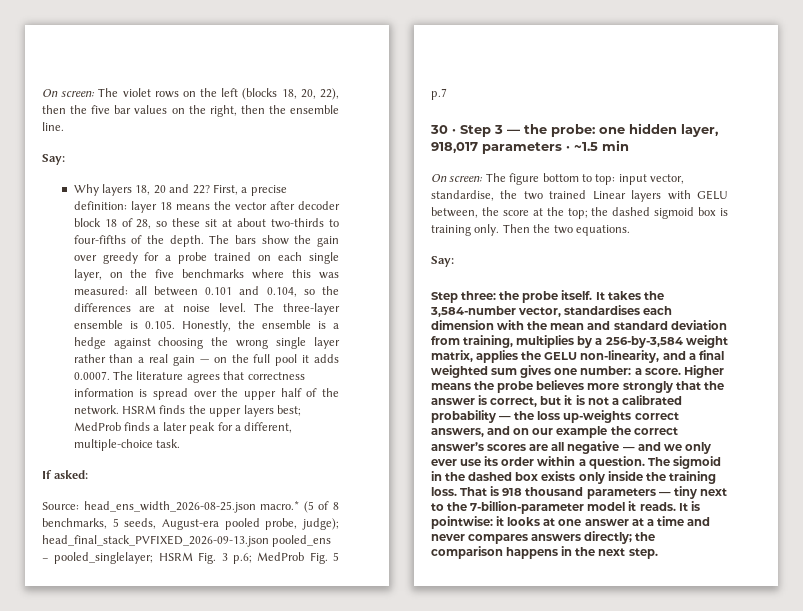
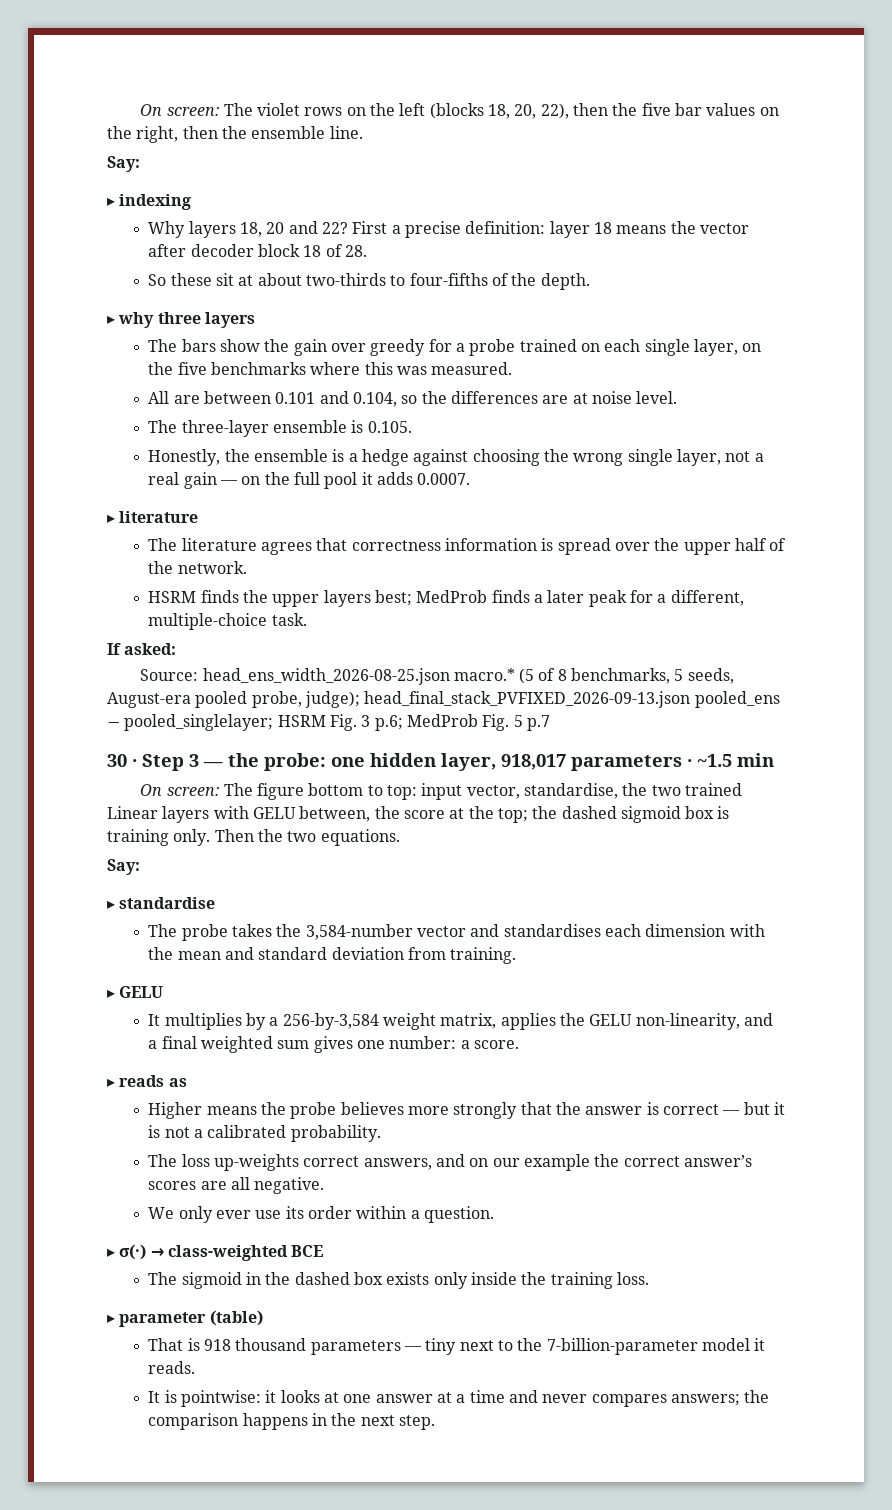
(65, 159) none -> [107,194,192,210] // ▸ indexing
[212,184,238,195] First, -> [352,221,388,234] First
[136,219,168,229] 28, so -> [344,245,367,257] [148,274,167,286] 28. // So
(204, 241) none -> [107,312,255,328] // ▸ why three layers //
[73,286,147,295] measured: all -> [431,362,513,375] [148,391,200,404] measured. // All are
(246, 307) none -> (678, 397) //
(175, 324) none -> (412, 427) //
[314,337,341,349] [73,354,134,363] layer rather than -> [676,449,751,466] layer, not
(110, 375) none -> [107,511,199,523] // ▸ literature //
(119, 410) none -> (247, 567) //
[431,290,605,303] Step three: the probe itself. It -> [107,897,216,909] [148,924,228,941] ▸ standardise // The probe
[518,307,562,317] vector, -> [416,924,500,937] vector and
[463,335,514,348] training, -> [450,947,517,964] [107,986,164,998] [148,1014,161,1026] training. // ▸ GELU // It
(681, 371) none -> [107,1075,187,1087] // ▸ reads as //
[490,397,538,407] correct, -> [662,1104,741,1115] correct —
[431,410,535,423] probability — the -> [290,1125,381,1142] [148,1154,178,1167] probability. // The
[567,441,682,454] negative — and we -> [254,1177,325,1194] [148,1207,175,1219] negative. // We
(645, 462) none -> [107,1244,324,1261] // ▸ σ(·) → class-weighted BCE //
(457, 491) none -> [107,1310,263,1327] // ▸ parameter (table) //
(676, 506) none -> (196, 1367) //
[531,531,633,544] answers directly; -> [670,1394,740,1406] answers;

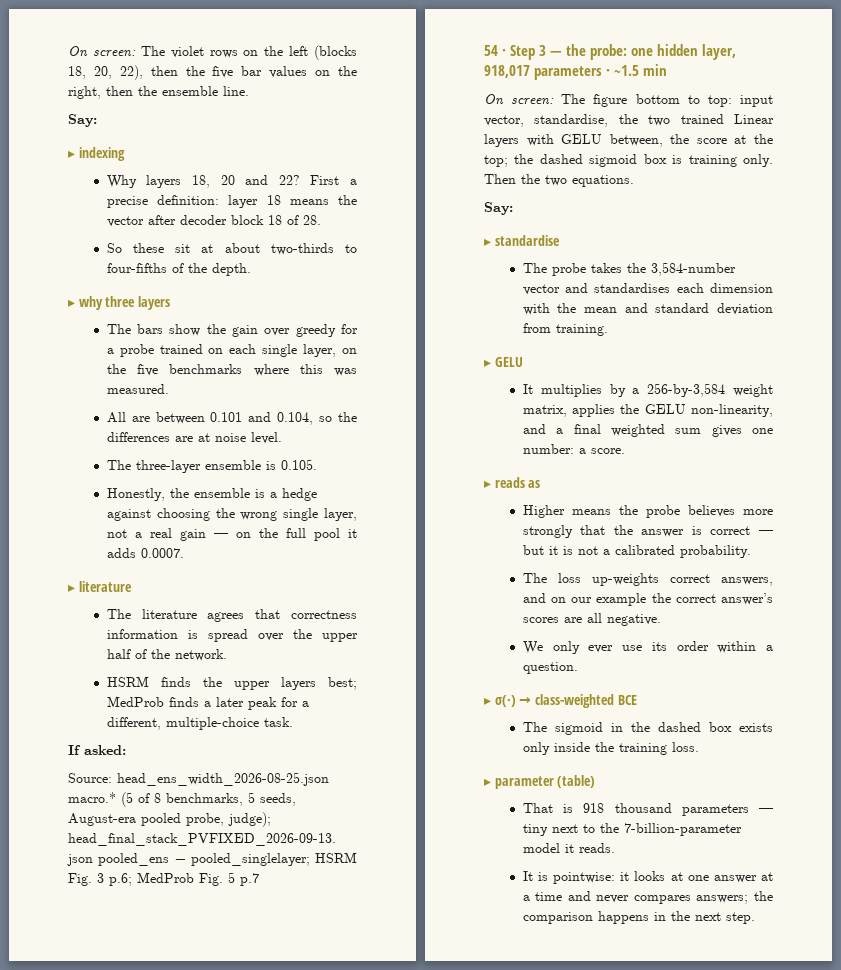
[107,754,127,767] 30 -> [484,45,498,56] 54

